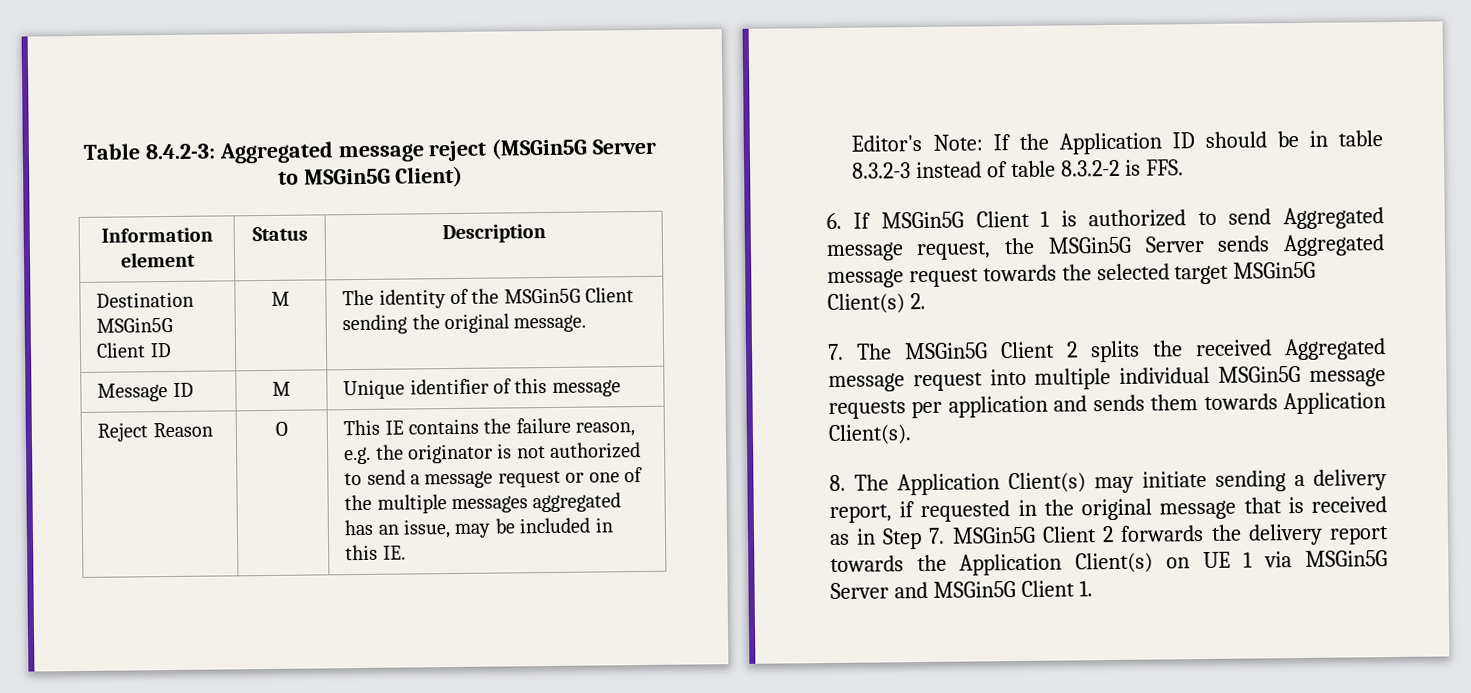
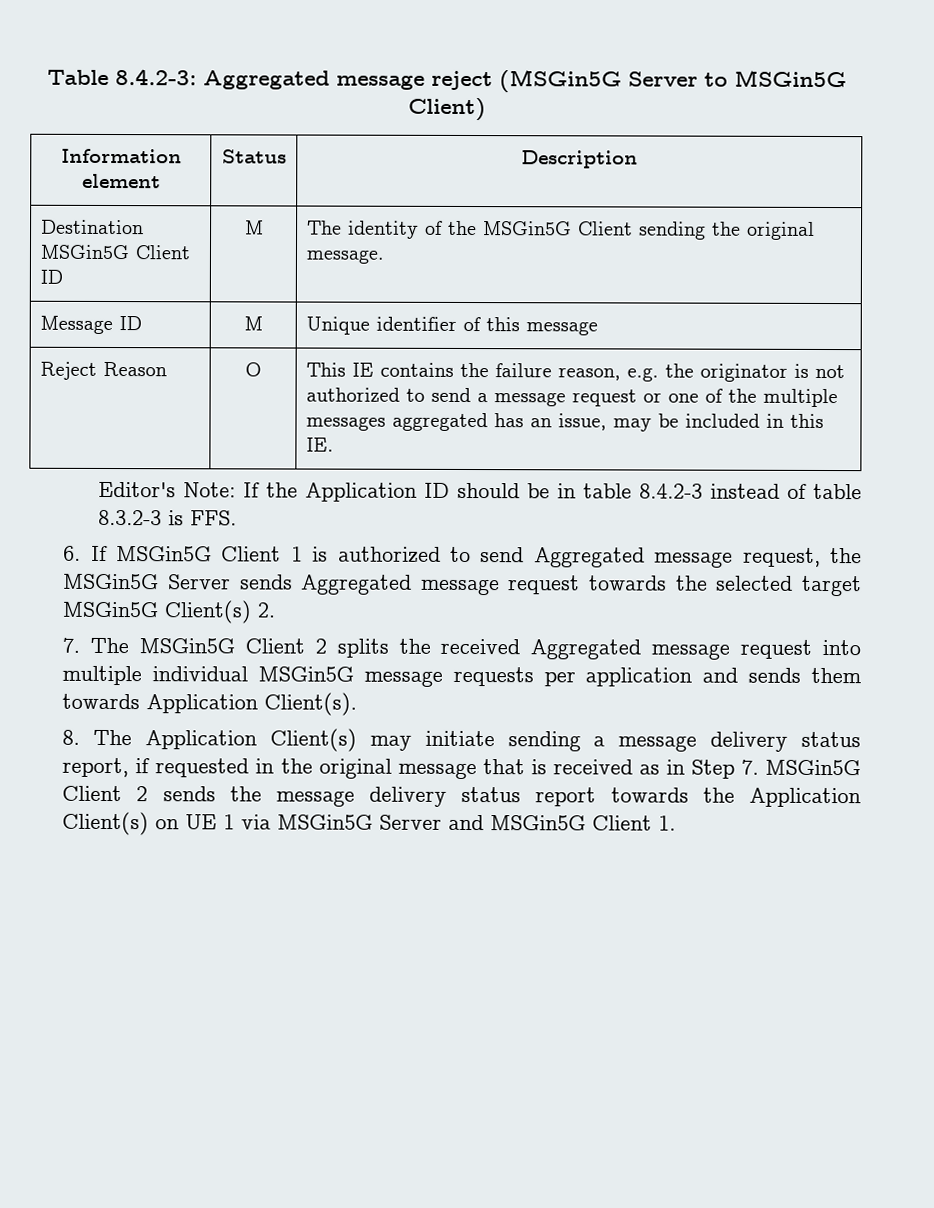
[852,162,912,179] 8.3.2-3 -> [638,483,703,499] 8.4.2-3
[1061,159,1121,177] 8.3.2-2 -> [97,509,162,526] 8.3.2-3
[1313,469,1387,491] delivery -> [618,731,862,752] message delivery status
[1120,523,1323,546] forwards the delivery -> [162,786,522,807] sends the message delivery status

